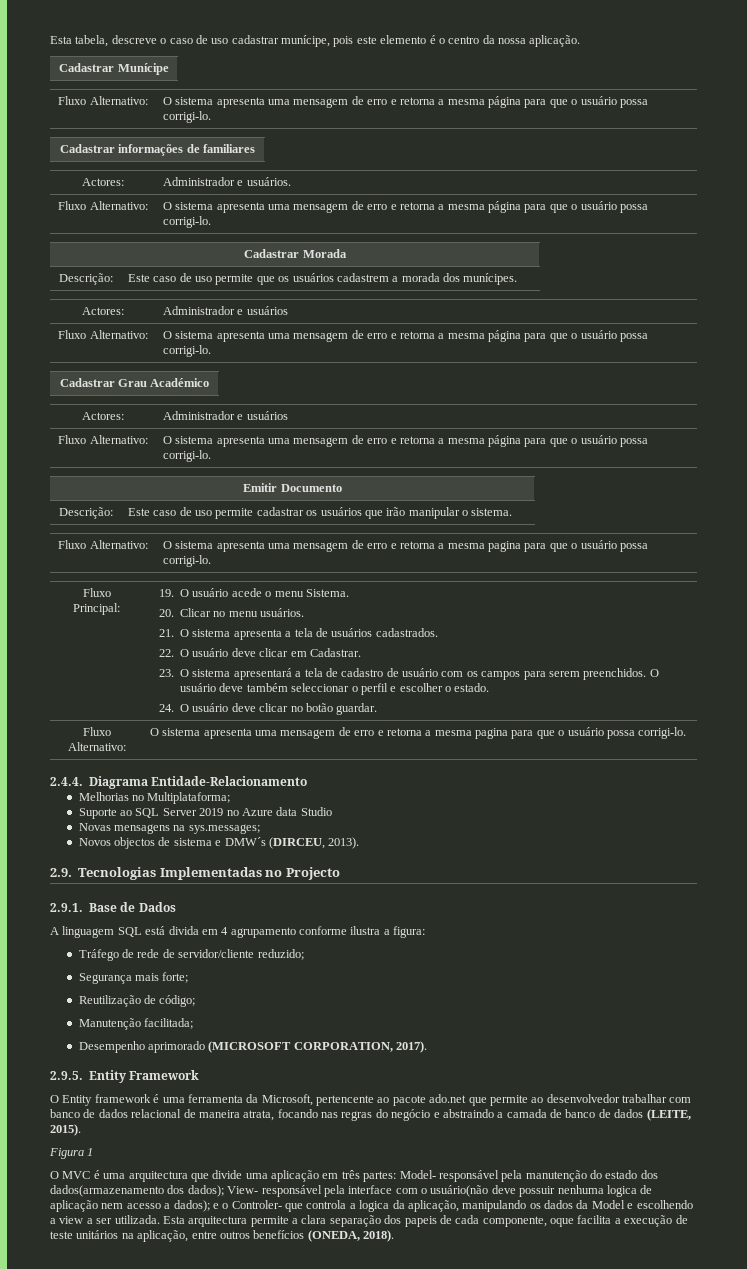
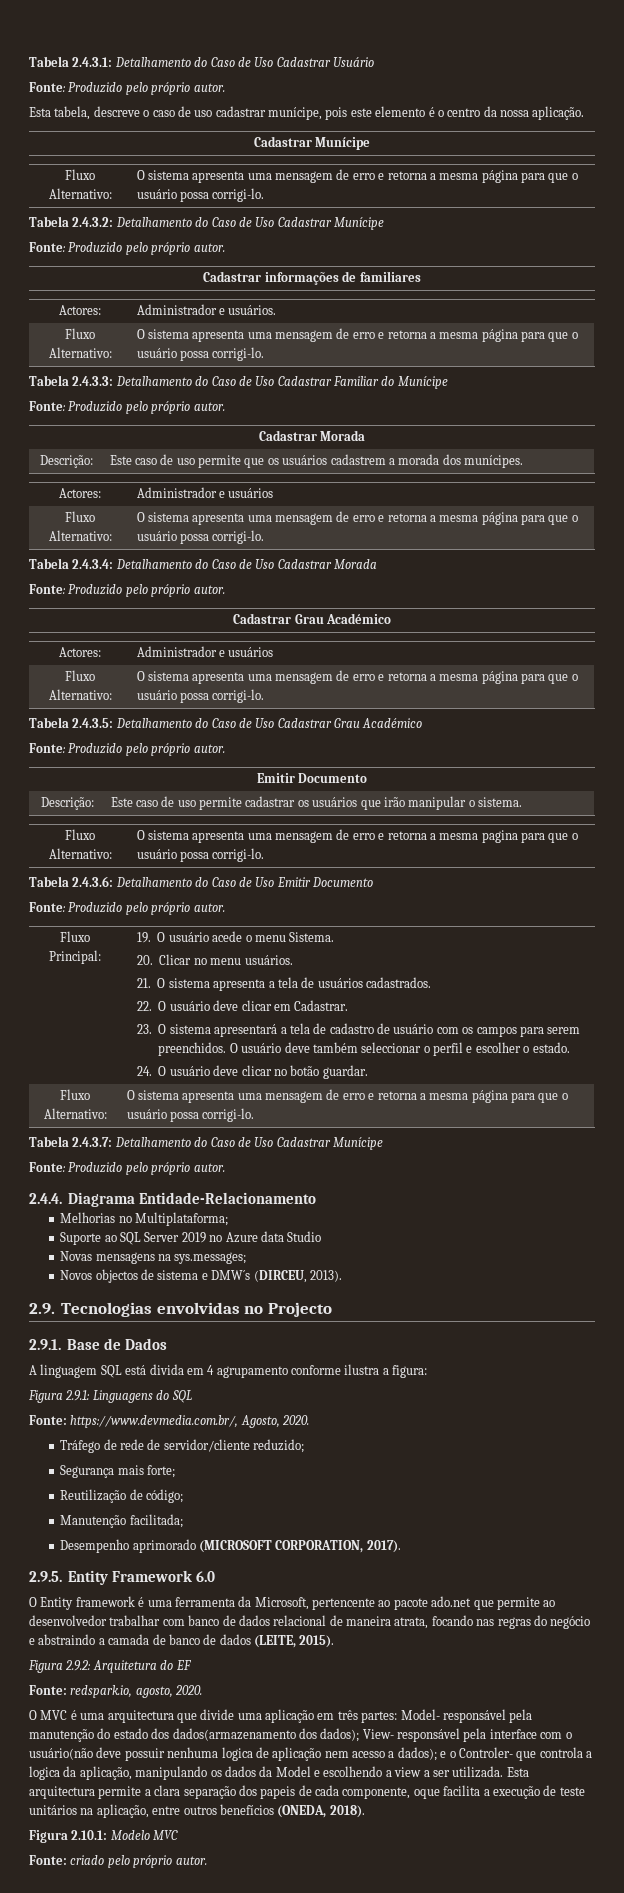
(50, 40) none -> [29,56,374,67] [29,82,225,95] Tabela 2.4.3.1: Detalhamento do Caso de Uso Cadastrar Usuário // Fonte: Produzido pelo próprio autor. //
(211, 117) none -> [29,216,384,230] [29,242,225,255] // Tabela 2.4.3.2: Detalhamento do Caso de Uso Cadastrar Munícipe // Fonte: Produzido pelo próprio autor.
(211, 222) none -> [29,375,448,389] [29,401,225,414] // Tabela 2.4.3.3: Detalhamento do Caso de Uso Cadastrar Familiar do Munícipe // Fonte: Produzido pelo próprio autor.
(211, 351) none -> [29,558,377,569] [29,584,225,597] // Tabela 2.4.3.4: Detalhamento do Caso de Uso Cadastrar Morada // Fonte: Produzido pelo próprio autor.
(211, 456) none -> [29,717,423,728] [29,743,225,756] // Tabela 2.4.3.5: Detalhamento do Caso de Uso Cadastrar Grau Académico // Fonte: Produzido pelo próprio autor.
(211, 561) none -> [29,876,373,887] [29,902,225,915] // Tabela 2.4.3.6: Detalhamento do Caso de Uso Emitir Documento // Fonte: Produzido pelo próprio autor.
[475,727,687,739] pagina para que o usuário possa corrigi-lo. -> [471,1090,568,1103] [126,1108,255,1122] [29,1136,383,1150] [29,1162,225,1175] página para que o usuário possa corrigi-lo. // Tabela 2.4.3.7: Detalhamento do Caso de Uso Cadastrar Munícipe // Fonte: Produzido pelo próprio autor.
[159,867,262,880] Implementadas -> [156,1302,240,1314] envolvidas
(426, 932) none -> [28,1390,192,1403] [29,1415,310,1428] // Figura 2.9.1: Linguagens do SQL // Fonte: https://www.devmedia.com.br/, Agosto, 2020.
(200, 1075) none -> [196,1571,216,1582] 6.0
[87,1148,94,1156] 1 -> [65,1660,191,1673] [29,1685,203,1698] 2.9.2: Arquitetura do EF // Fonte: redspark.io, agosto, 2020.
(394, 1236) none -> [29,1830,179,1843] [29,1855,207,1868] // Figura 2.10.1: Modelo MVC // Fonte: criado pelo próprio autor.

